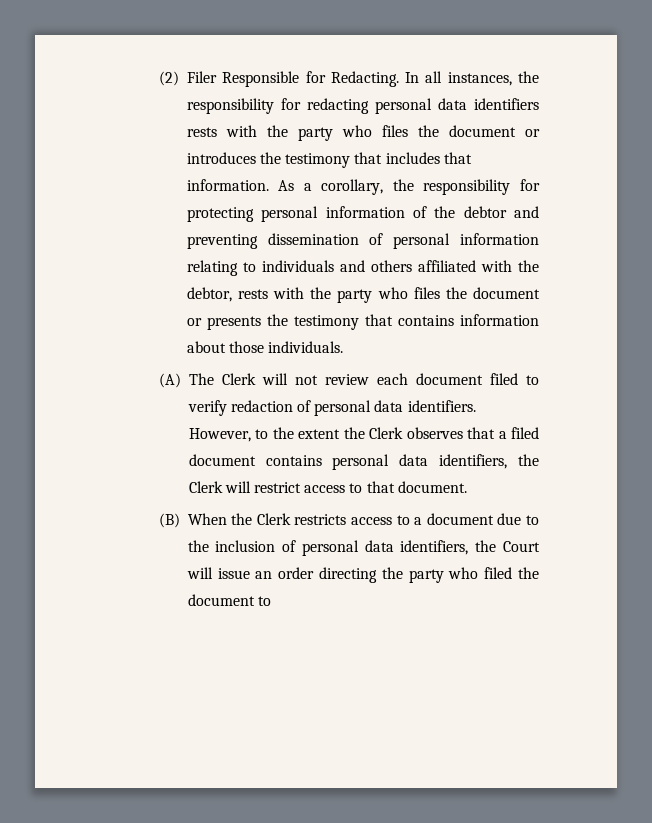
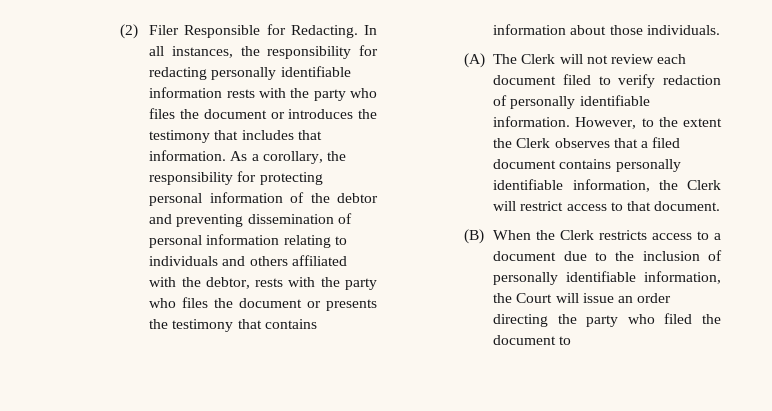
[374,98,539,114] personal data identifiers -> [211,66,351,80] [149,87,223,98] personally identifiable information
[314,400,476,416] personal data identifiers. -> [510,95,650,109] [493,116,571,127] personally identifiable information.
[332,454,508,470] personal data identifiers, -> [615,159,681,172] [493,179,650,192] personally identifiable information,
[301,540,469,556] personal data identifiers, -> [493,271,721,285] personally identifiable information,

